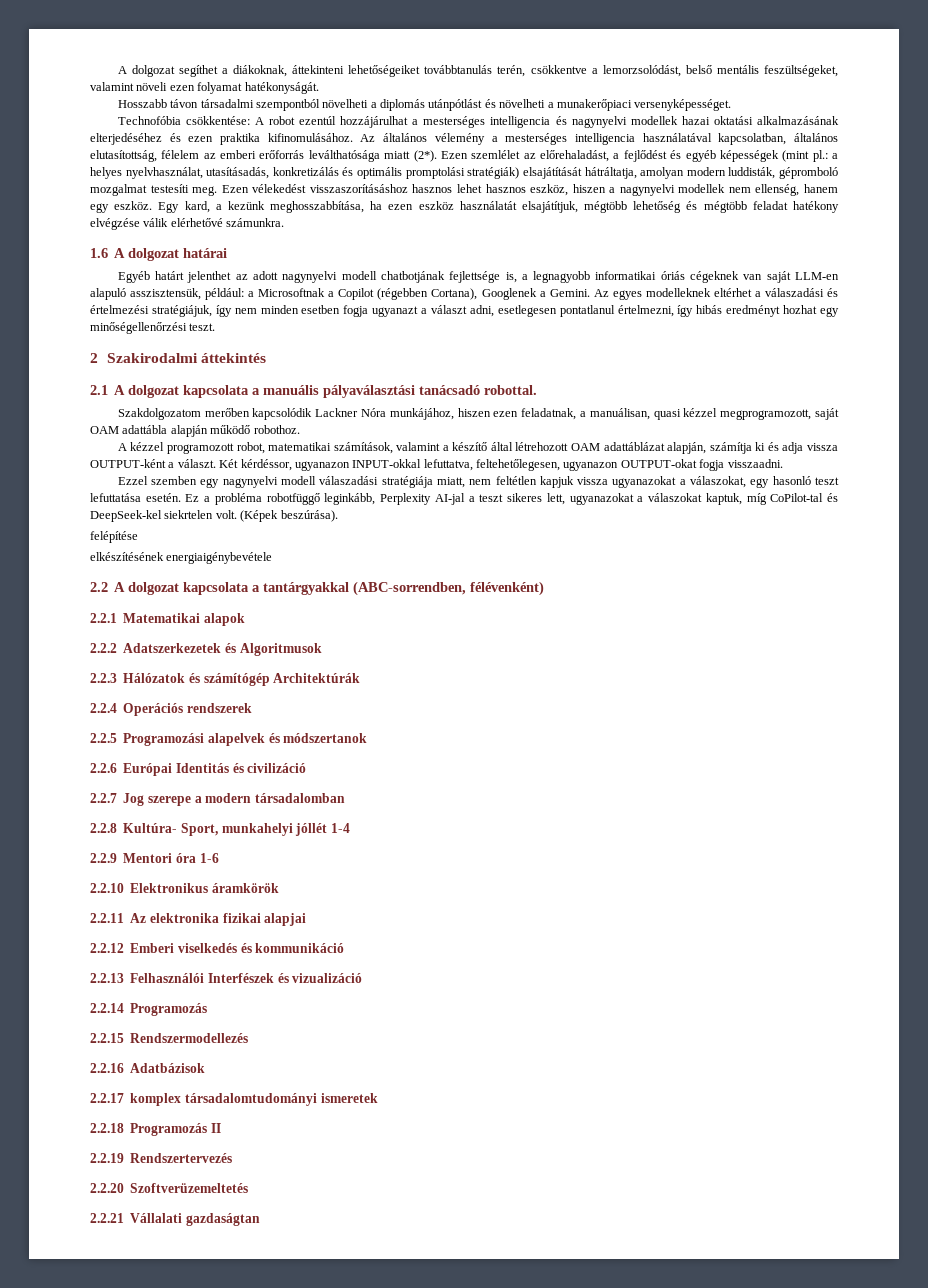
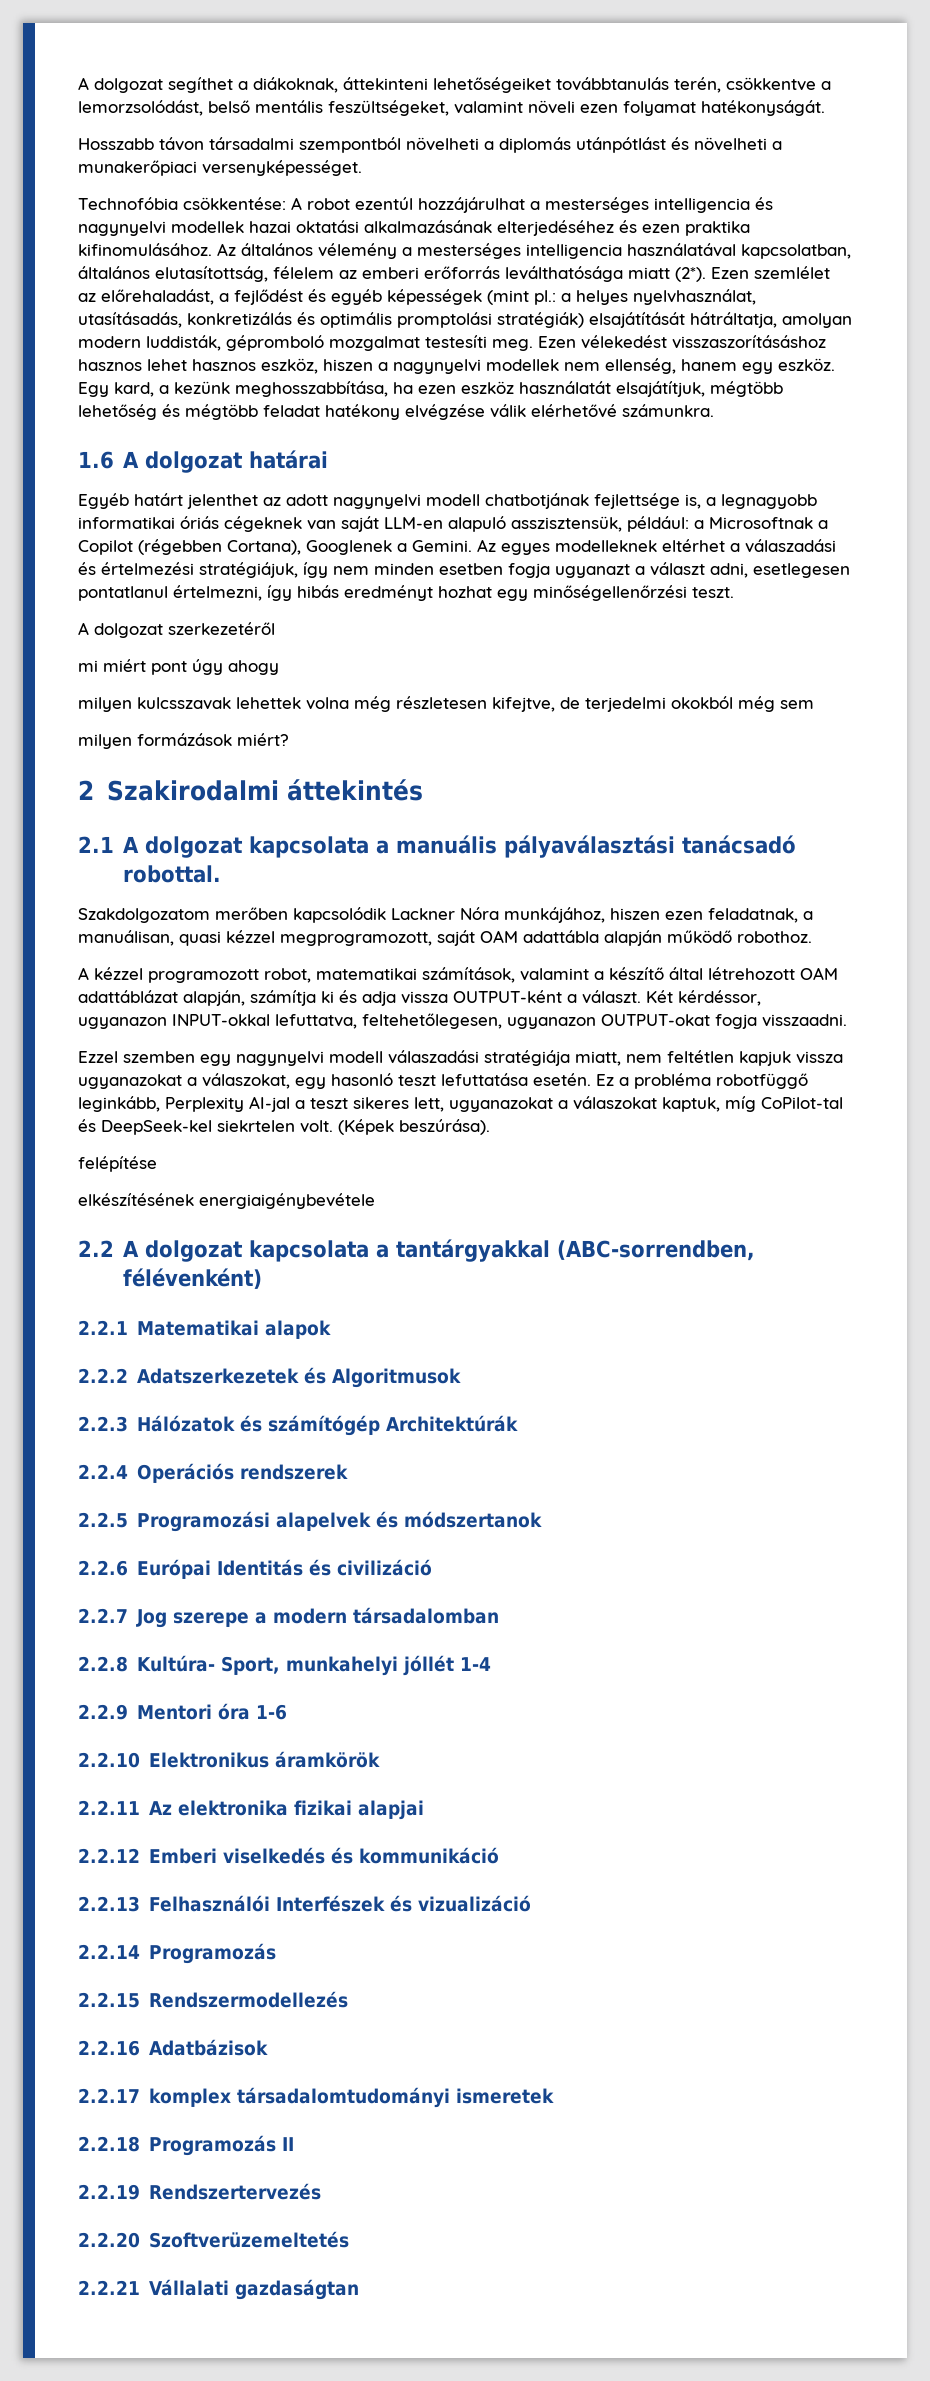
(216, 327) none -> [78,622,275,638] [78,659,279,675] [78,696,814,712] [78,733,289,749] // A dolgozat szerkezetéről // mi miért pont úgy ahogy // milyen kulcsszavak lehettek volna még részletesen kifejtve, de terjedelmi okokból még sem // milyen formázások miért?

